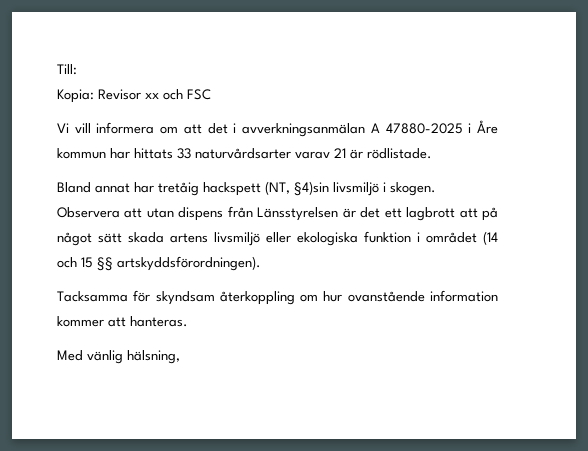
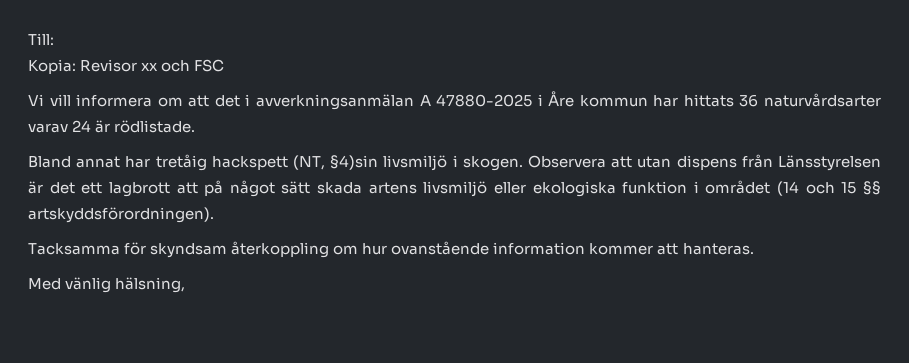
[177,148,191,159] 33 -> [739,94,759,107] 36
[334,148,346,158] 21 -> [72,120,92,132] 24

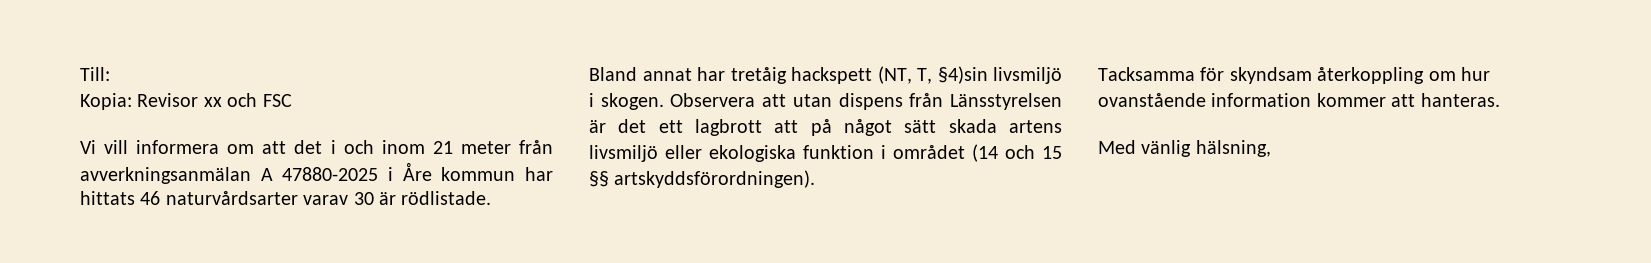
(251, 100) none -> [343,140,554,154] och inom 21 meter från
[739,94,759,107] 36 -> [140,191,161,205] 46
[72,120,92,132] 24 -> [353,192,374,205] 30
(325, 162) none -> [917,68,932,84] T,

